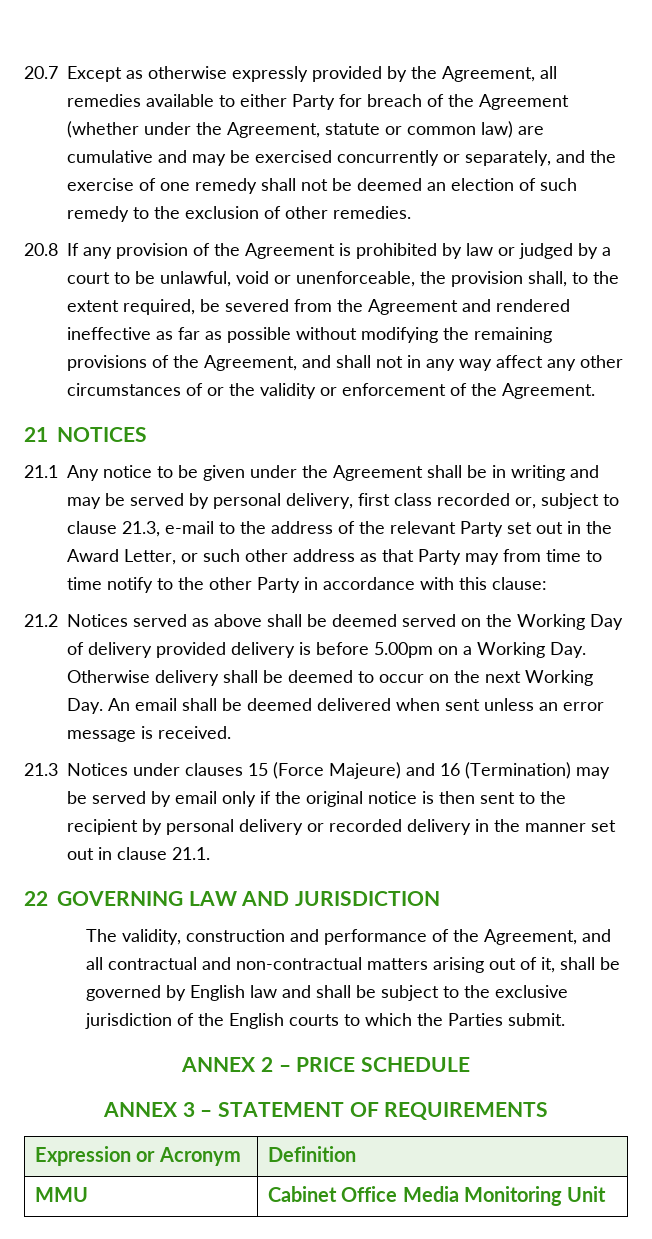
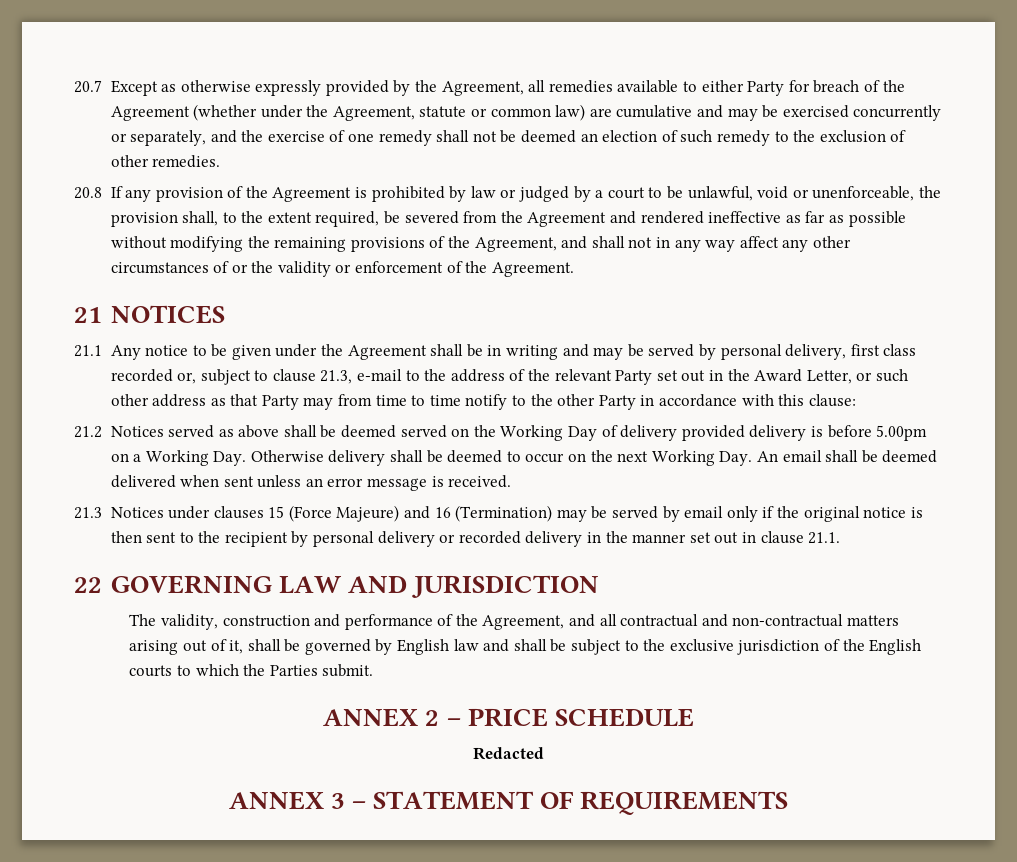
(470, 1064) none -> [473,747,544,760] // Redacted
[34,1146,241,1166] [267,1146,356,1162] [34,1187,88,1202] [267,1186,607,1206] // Expression or Acronym | Definition // MMU | Cabinet Office Media Monitoring Unit -> (789, 803) none

